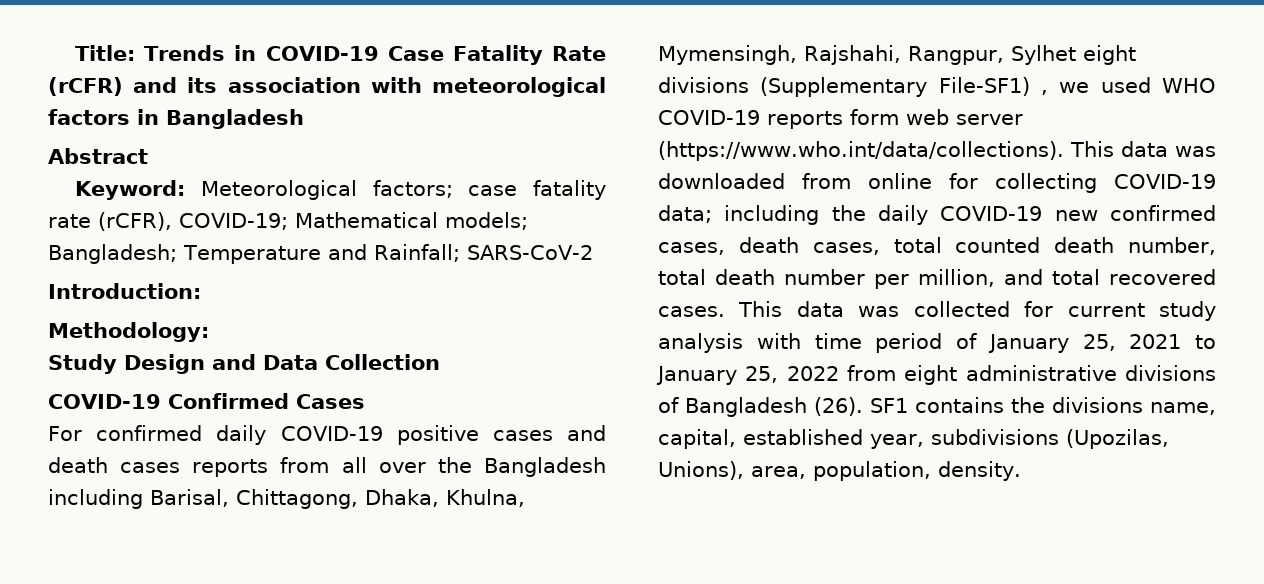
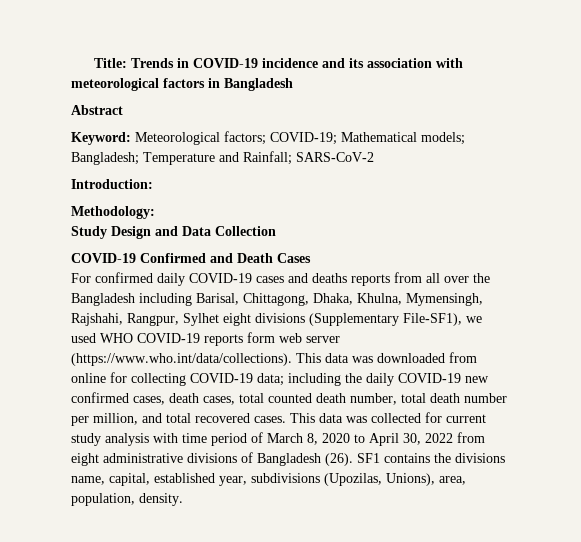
[387,45,606,65] [48,77,123,96] Case Fatality Rate (rCFR) -> [261,58,318,68] incidence
[468,180,606,200] [48,212,172,231] case fatality rate (rCFR), -> (266, 138) none
(289, 401) none -> [210,253,273,263] and Death
[396,425,479,445] positive -> (252, 278) none
[48,457,181,473] death cases -> [312,273,347,283] deaths
[938,77,1048,96] File-SF1) , -> [403,313,462,326] File-SF1),
[987,334,1216,353] [656,366,779,385] January 25, 2021 to January 25, -> [267,433,421,446] March 8, 2020 to April 30,

